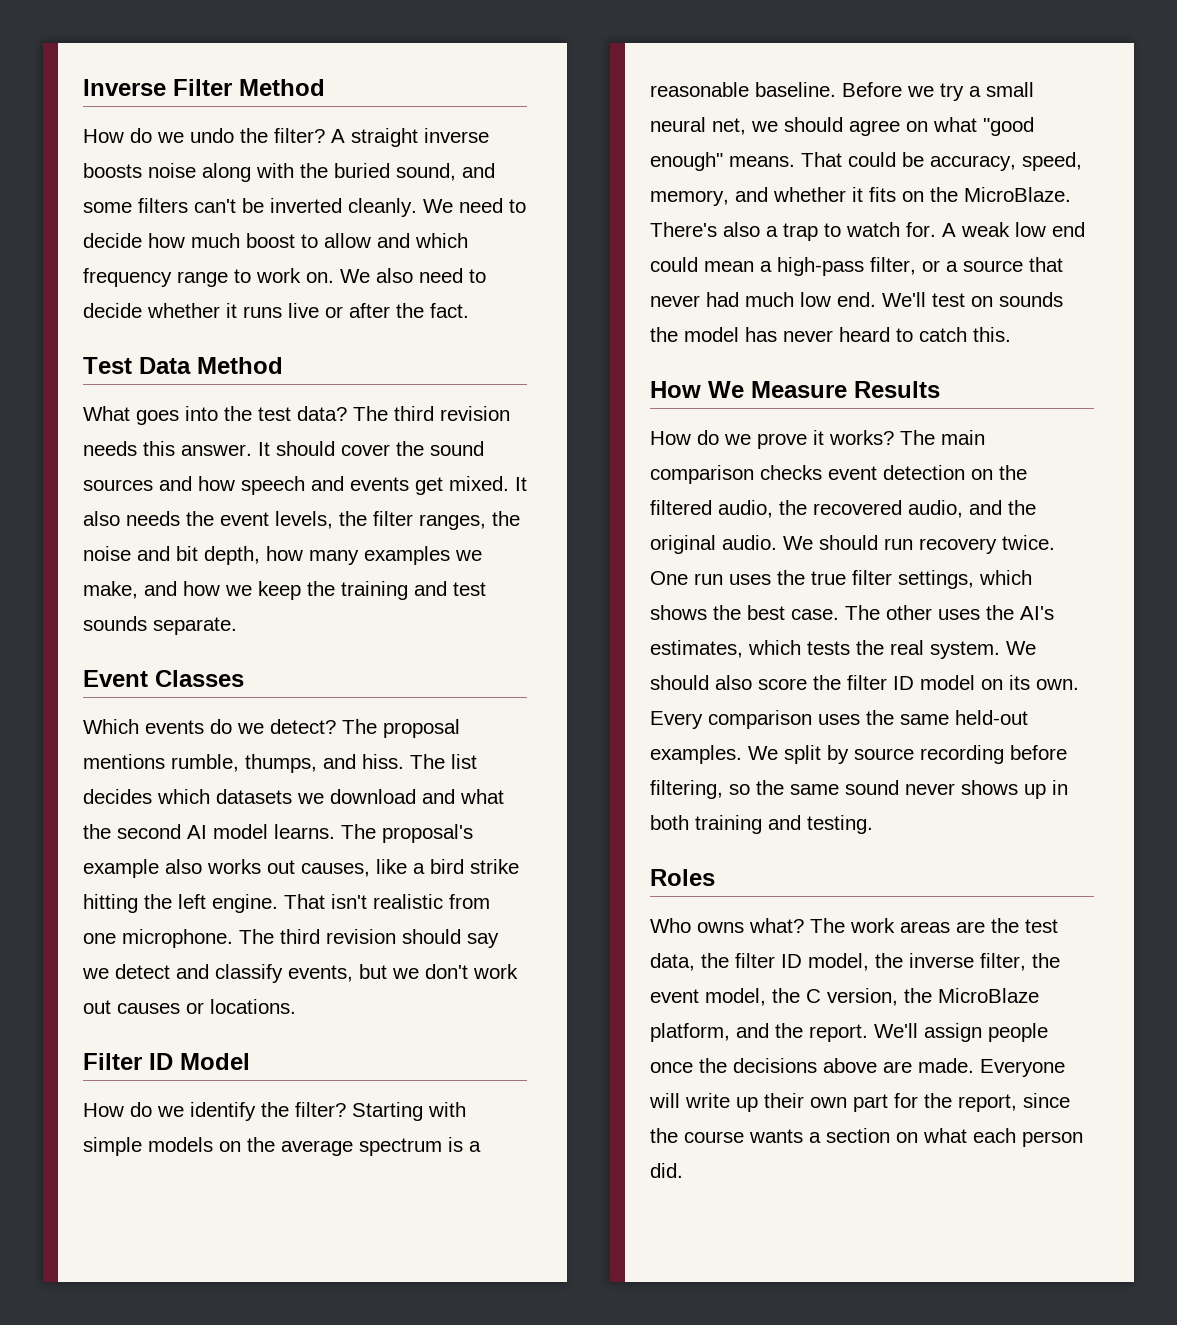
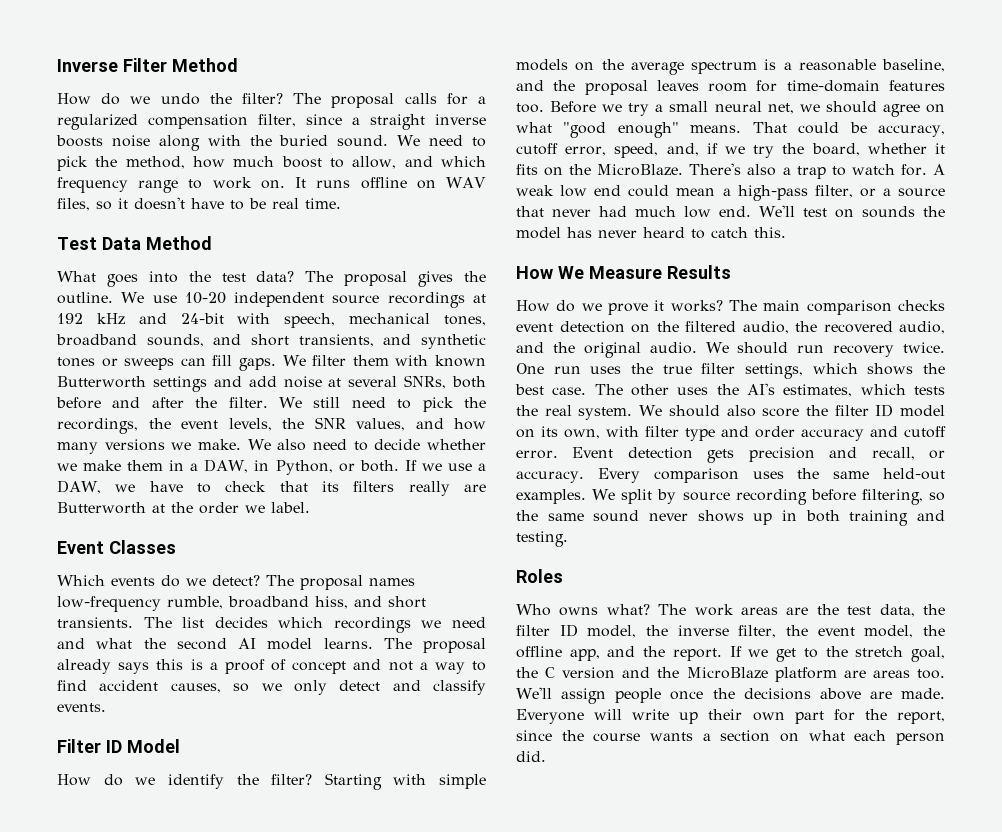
[331,129,345,143] A -> [293,93,486,108] [57,114,360,130] The proposal calls for a regularized compensation filter, since a
[396,163,495,181] [83,198,526,217] [83,233,142,248] sound, and some filters can't be inverted cleanly. We need to decide -> [337,135,486,147] [57,156,185,171] sound. We need to pick the method,
[324,233,371,248] allow -> [352,156,397,169] allow,
[340,268,486,283] [83,303,469,318] We also need to decide whether it runs live or after the fact. -> [295,177,487,189] [57,197,341,211] It runs offline on WAV files, so it doesn't have to be real time.
[394,406,510,421] [83,441,484,456] [83,476,527,495] [83,511,520,530] [83,546,482,565] [83,581,486,600] [83,616,237,635] third revision needs this answer. It should cover the sound sources and how speech and events get mixed. It also needs the event levels, the filter ranges, the noise and bit depth, how many examples we make, and how we keep the training and test sounds separate. -> [344,271,487,287] [57,292,486,308] [57,313,486,328] [56,334,486,349] [57,355,486,371] [57,375,486,392] [56,397,486,412] [57,417,486,434] [57,439,486,454] [57,459,486,475] [57,480,486,496] [57,502,310,514] proposal gives the outline. We use 10-20 independent source recordings at 192 kHz and 24-bit with speech, mechanical tones, broadband sounds, and short transients, and synthetic tones or sweeps can fill gaps. We filter them with known Butterworth settings and add noise at several SNRs, both before and after the filter. We still need to pick the recordings, the event levels, the SNR values, and how many versions we make. We also need to decide whether we make them in a DAW, in Python, or both. If we use a DAW, we have to check that its filters really are Butterworth at the order we label.
[83,754,404,773] mentions rumble, thumps, and hiss. -> [369,578,415,586] [57,596,426,612] [57,617,133,628] names low-frequency rumble, broadband hiss, and short transients.
[216,789,416,804] datasets we download -> [333,617,486,633] recordings we need
[382,824,473,843] [83,859,519,878] [83,894,490,913] [83,929,499,948] [82,964,518,983] [83,999,296,1014] proposal's example also works out causes, like a bird strike hitting the left engine. That isn't realistic from one microphone. The third revision should say we detect and classify events, but we don't work out causes or locations. -> [423,638,486,653] [57,659,487,674] [57,680,486,695] [57,703,106,712] proposal already says this is a proof of concept and not a way to find accident causes, so we only detect and classify events.
[755,82,836,97] baseline. -> [882,59,945,72] [516,80,945,95] [516,103,544,113] baseline, and the proposal leaves room for time-domain features too.
[1022,152,1082,171] [650,187,768,206] speed, memory, and -> [516,143,860,158] cutoff error, speed, and, if we try the board,
[1036,679,1079,690] own. -> [564,426,946,441] [516,447,945,463] [516,471,584,483] own, with filter type and order accuracy and cutoff error. Event detection gets precision and recall, or accuracy.
[806,988,1039,1006] [650,1023,868,1042] C version, the MicroBlaze platform, and the report. -> [516,646,945,662] [516,667,945,682] offline app, and the report. If we get to the stretch goal, the C version and the MicroBlaze platform are areas too.

